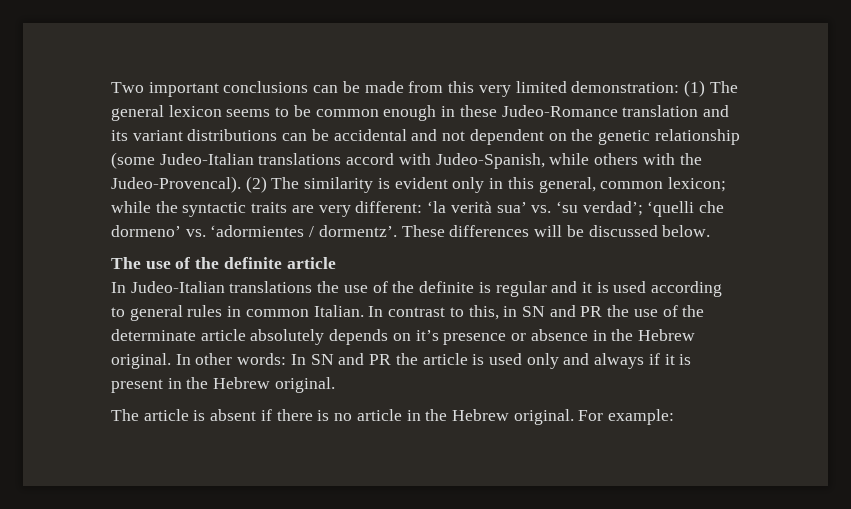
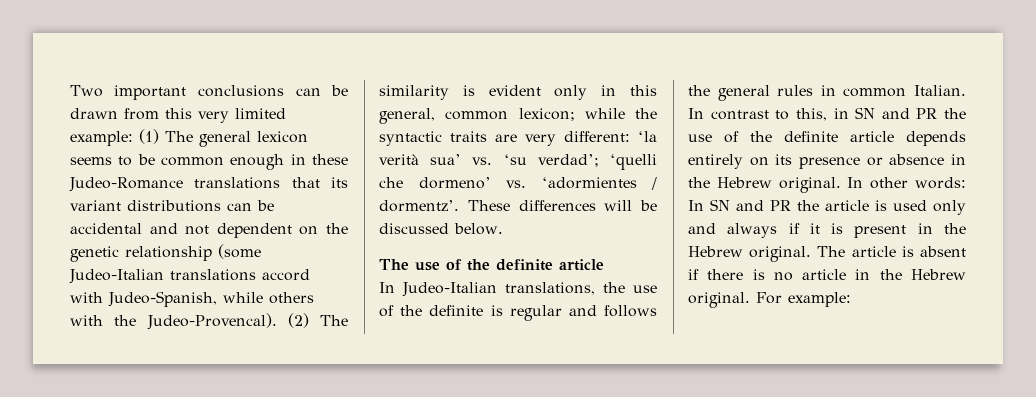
[364,81,404,93] made -> [70,108,118,119] drawn
[571,81,680,93] demonstration: -> [70,131,133,146] example:
[622,105,729,117] translation and -> [194,177,320,189] translations that
[229,281,313,293] translations -> [505,282,595,295] translations,
[581,281,723,297] [111,307,125,317] it is used according to -> [604,305,657,317] [688,85,710,96] follows the
[111,329,439,345] determinate article absolutely depends on it’s -> [784,131,966,146] [688,154,793,169] definite article depends entirely on its
(335, 385) // -> (812, 254) none

